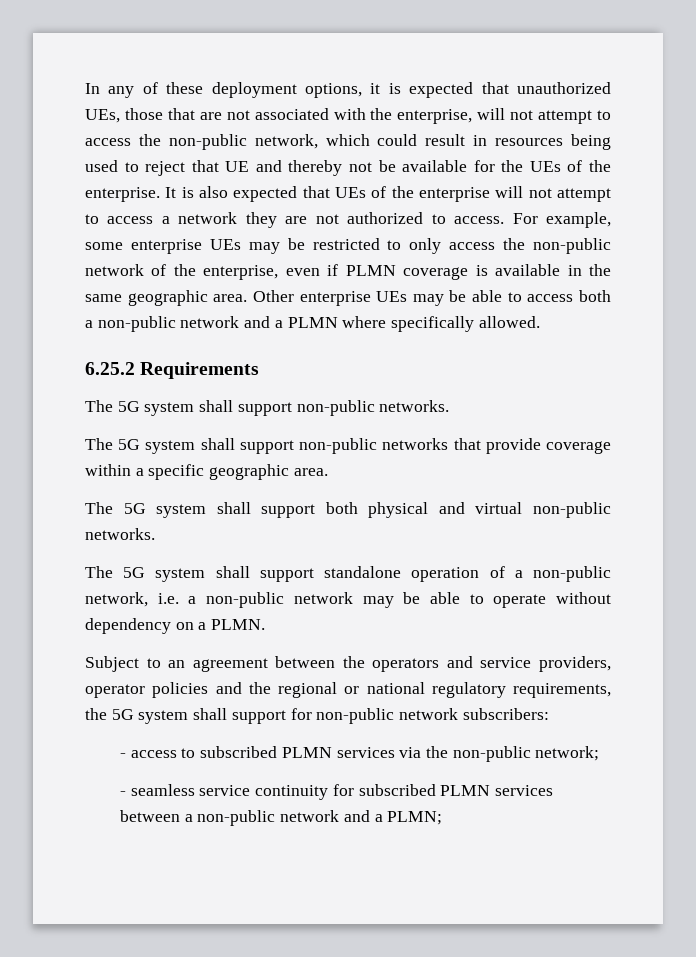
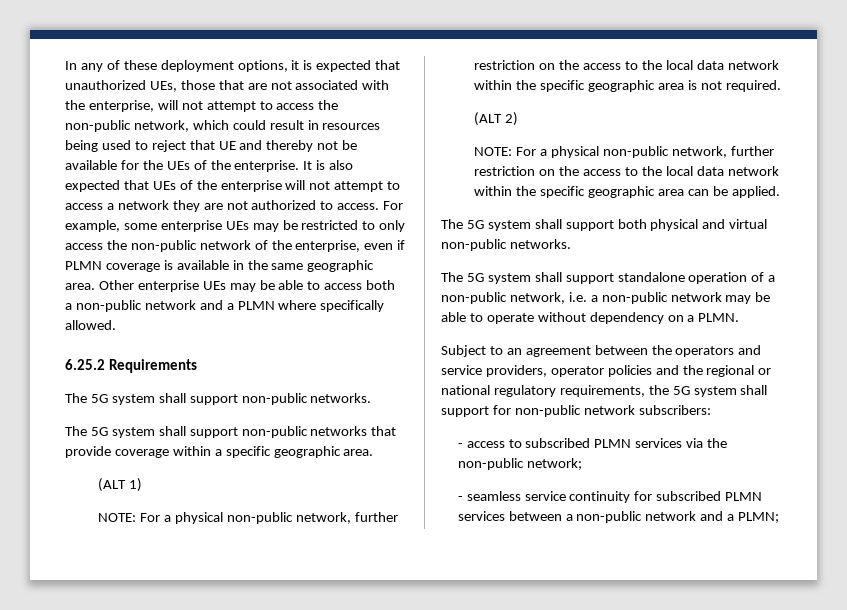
(328, 472) none -> [98,478,143,492] [98,512,398,524] [474,60,779,70] [474,80,781,92] [474,112,519,126] [474,146,774,158] [474,166,779,176] [474,186,780,198] // (ALT 1) // NOTE: For a physical non-public network, further restriction on the access to the local data network within the specific geographic area is not required. // (ALT 2) // NOTE: For a physical non-public network, further restriction on the access to the local data network within the specific geographic area can be applied.

